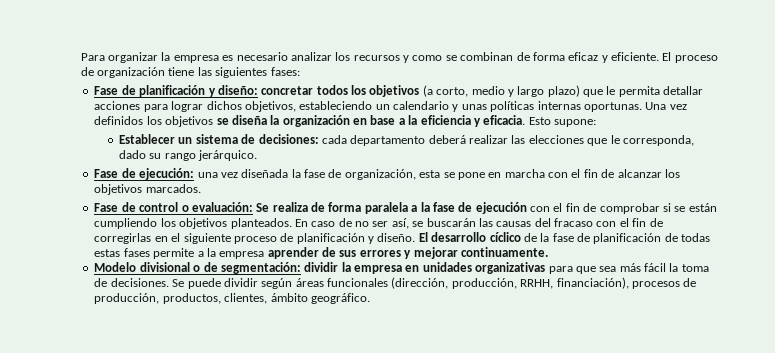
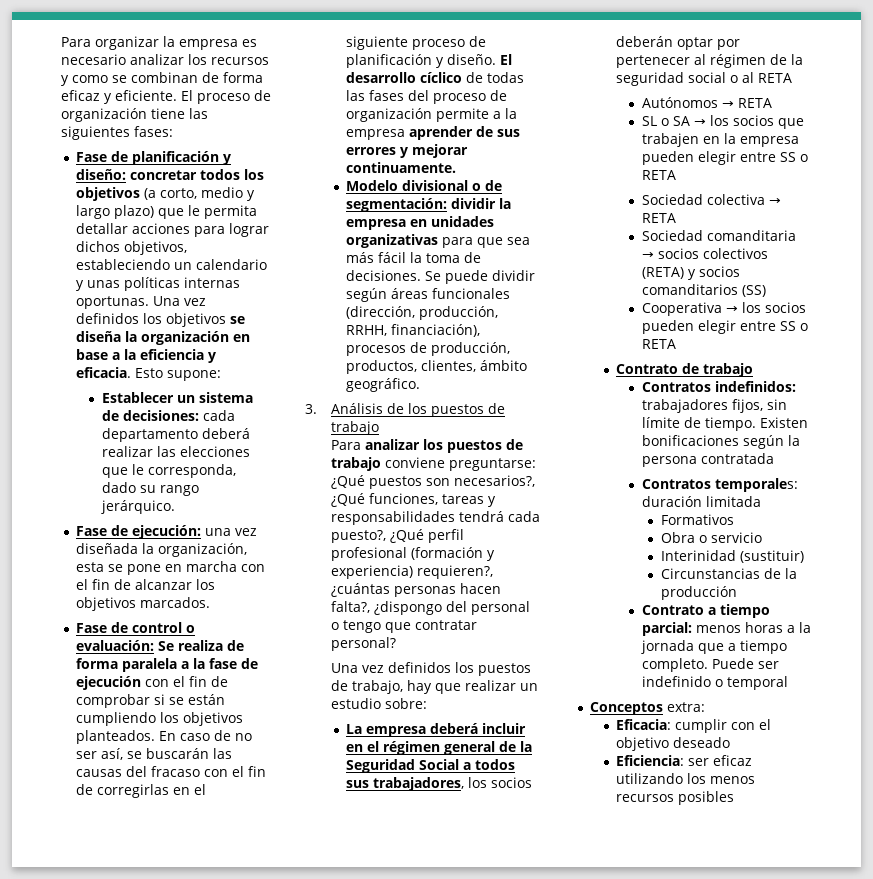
[304,169,342,178] fase de -> (154, 548) none
[540,233,711,244] [94,248,150,257] la fase de planificación de todas estas fases -> [486,72,524,83] [345,90,507,104] [345,108,432,122] todas las fases del proceso de organización
(370, 298) none -> [305,403,505,417] [330,421,379,435] [330,439,523,453] [330,457,536,471] [330,475,535,489] [330,493,496,507] [330,511,540,525] [330,529,464,543] [330,547,495,561] [330,565,493,579] [330,583,501,597] [330,601,530,615] [330,620,477,633] [330,637,396,651] [330,662,531,676] [330,680,538,694] [330,698,427,709] [345,723,526,737] [345,741,532,755] [345,759,515,773] [345,777,532,791] [615,36,740,50] [615,54,803,68] [615,72,792,86] [641,97,772,108] [641,115,804,129] [641,133,799,147] [641,151,808,165] [641,170,676,180] [641,194,781,205] [641,213,676,223] [641,230,796,241] [641,248,768,259] [641,266,740,280] [641,284,766,297] [641,302,806,316] [641,320,808,334] [641,339,676,349] [615,363,753,377] [641,381,796,392] [641,399,787,413] [641,417,808,431] [641,435,800,449] [641,453,774,467] [641,478,798,492] [641,496,761,507] [660,514,734,525] [660,532,762,543] [660,550,804,563] [660,568,797,579] [660,586,737,600] [641,604,770,618] [641,622,811,636] [640,640,787,654] [641,658,779,672] [641,676,788,690] [589,702,705,715] [615,719,771,733] [615,737,730,751] [615,755,752,766] [615,773,755,784] [615,791,734,805] // 3. Análisis de los puestos de trabajo // Para analizar los puestos de trabajo conviene preguntarse: ¿Qué puestos son necesarios?, ¿Qué funciones, tareas y responsabilidades tendrá cada puesto?, ¿Qué perfil profesional (formación y experiencia) requieren?, ¿cuántas personas hacen falta?, ¿dispongo del personal o tengo que contratar personal? // Una vez definidos los puestos de trabajo, hay que realizar un estudio sobre: // La empresa deberá incluir en el régimen general de la Seguridad Social a todos sus trabajadores, los socios deberán optar por pertenecer al régimen de la seguridad social o al RETA // Autónomos → RETA // SL o SA → los socios que trabajen en la empresa pueden elegir entre SS o RETA // Sociedad colectiva → RETA // Sociedad comanditaria → socios colectivos (RETA) y socios comanditarios (SS) // Cooperativa → los socios pueden elegir entre SS o RETA // Contrato de trabajo // Contratos indefinidos: trabajadores fijos, sin límite de tiempo. Existen bonificaciones según la persona contratada // Contratos temporales: duración limitada // Formativos // Obra o servicio // Interinidad (sustituir) // Circunstancias de la producción // Contrato a tiempo parcial: menos horas a la jornada que a tiempo completo. Puede ser indefinido o temporal // Conceptos extra: // Eficacia: cumplir con el objetivo deseado // Eficiencia: ser eficaz utilizando los menos recursos posibles

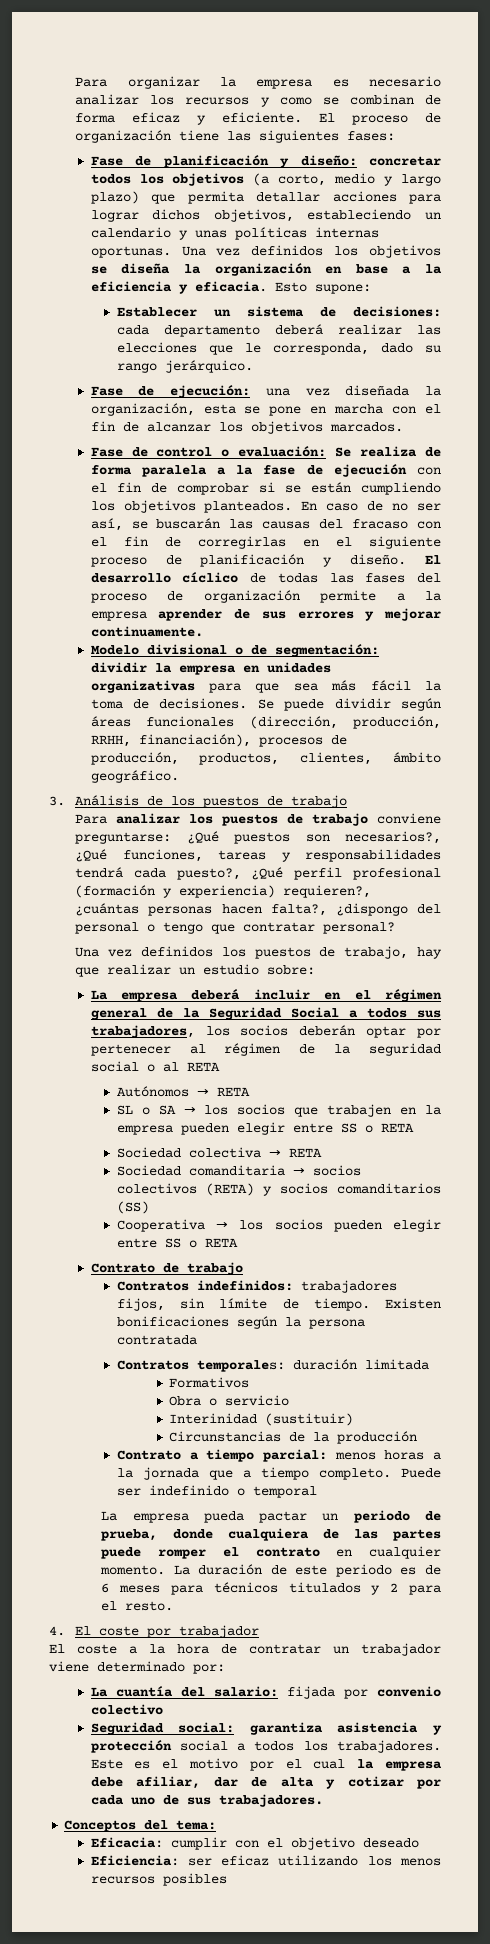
[187,205,200,216] le -> (176, 199) none
(788, 683) none -> [101,1510,441,1523] [101,1528,441,1541] [101,1546,441,1559] [100,1564,441,1577] [101,1582,441,1595] [101,1601,174,1611] [49,1625,260,1638] [49,1643,441,1656] [49,1661,225,1674] [90,1686,441,1699] [90,1704,163,1715] [90,1722,442,1735] [90,1740,441,1753] [90,1758,442,1771] [90,1776,441,1789] [90,1794,323,1807] // La empresa pueda pactar un periodo de prueba, donde cualquiera de las partes puede romper el contrato en cualquier momento. La duración de este periodo es de 6 meses para técnicos titulados y 2 para el resto. // 4. El coste por trabajador // El coste a la hora de contratar un trabajador viene determinado por: // La cuantía del salario: fijada por convenio colectivo // Seguridad social: garantiza asistencia y protección social a todos los trabajadores. Este es el motivo por el cual la empresa debe afiliar, dar de alta y cotizar por cada uno de sus trabajadores.
[666,702,705,712] extra: -> [144,1820,217,1830] del tema:

